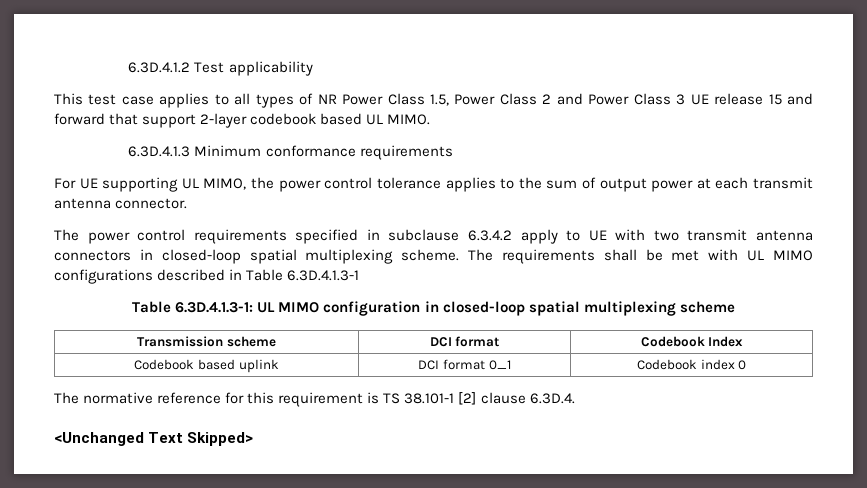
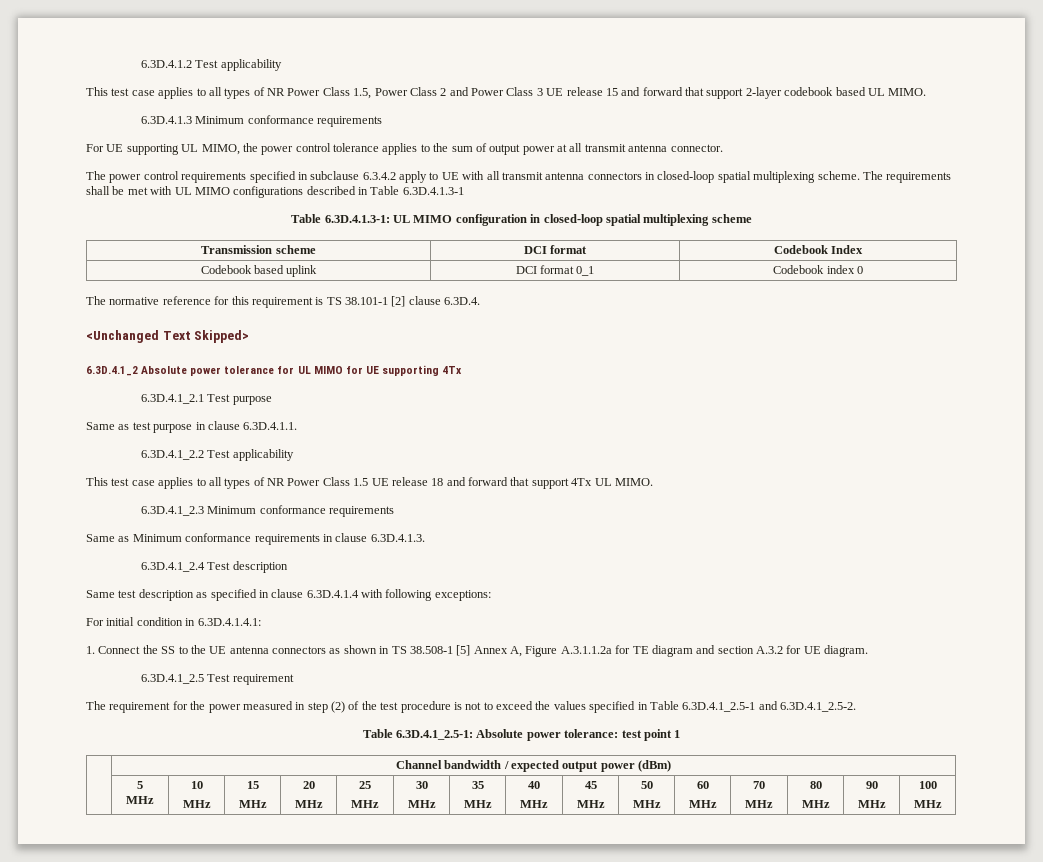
[715,177,749,189] each -> [569,143,583,152] all
[653,230,679,241] two -> [486,171,500,180] all
(254, 439) none -> [86,365,463,376] [141,394,272,405] [86,421,298,433] [141,449,294,461] [86,477,653,489] [141,505,395,517] [86,533,425,545] [141,561,288,573] [86,589,491,601] [86,617,261,626] [86,645,869,657] [141,674,294,685] [86,701,856,713] [362,729,681,741] [395,760,672,772] [137,781,143,789] [126,796,154,804] [190,781,203,789] [182,800,211,808] [246,781,259,789] [238,800,267,808] [302,781,315,789] [294,800,323,808] [359,781,371,789] [351,800,379,808] [415,781,428,789] [407,800,436,808] [471,781,484,789] [463,800,492,808] [528,781,540,789] [520,800,548,808] [584,781,597,789] [576,800,605,808] [640,781,653,789] [632,800,661,808] [696,781,709,789] [688,800,717,808] [753,781,765,789] [745,800,773,808] [809,781,822,789] [801,800,830,808] [865,781,878,789] [857,800,886,808] [918,781,937,789] [913,800,942,808] // 6.3D.4.1_2 Absolute power tolerance for UL MIMO for UE supporting 4Tx // 6.3D.4.1_2.1 Test purpose // Same as test purpose in clause 6.3D.4.1.1. // 6.3D.4.1_2.2 Test applicability // This test case applies to all types of NR Power Class 1.5 UE release 18 and forward that support 4Tx UL MIMO. // 6.3D.4.1_2.3 Minimum conformance requirements // Same as Minimum conformance requirements in clause 6.3D.4.1.3. // 6.3D.4.1_2.4 Test description // Same test description as specified in clause 6.3D.4.1.4 with following exceptions: // For initial condition in 6.3D.4.1.4.1: // 1. Connect the SS to the UE antenna connectors as shown in TS 38.508-1 [5] Annex A, Figure A.3.1.1.2a for TE diagram and section A.3.2 for UE diagram. // 6.3D.4.1_2.5 Test requirement // The requirement for the power measured in step (2) of the test procedure is not to exceed the values specified in Table 6.3D.4.1_2.5-1 and 6.3D.4.1_2.5-2. // Table 6.3D.4.1_2.5-1: Absolute power tolerance: test point 1 // | Channel bandwidth / expected output power (dBm) // | 5 // MHz | 10 // MHz | 15 // MHz | 20 // MHz | 25 // MHz | 30 // MHz | 35 // MHz | 40 // MHz | 45 // MHz | 50 // MHz | 60 // MHz | 70 // MHz | 80 // MHz | 90 // MHz | 100 // MHz

